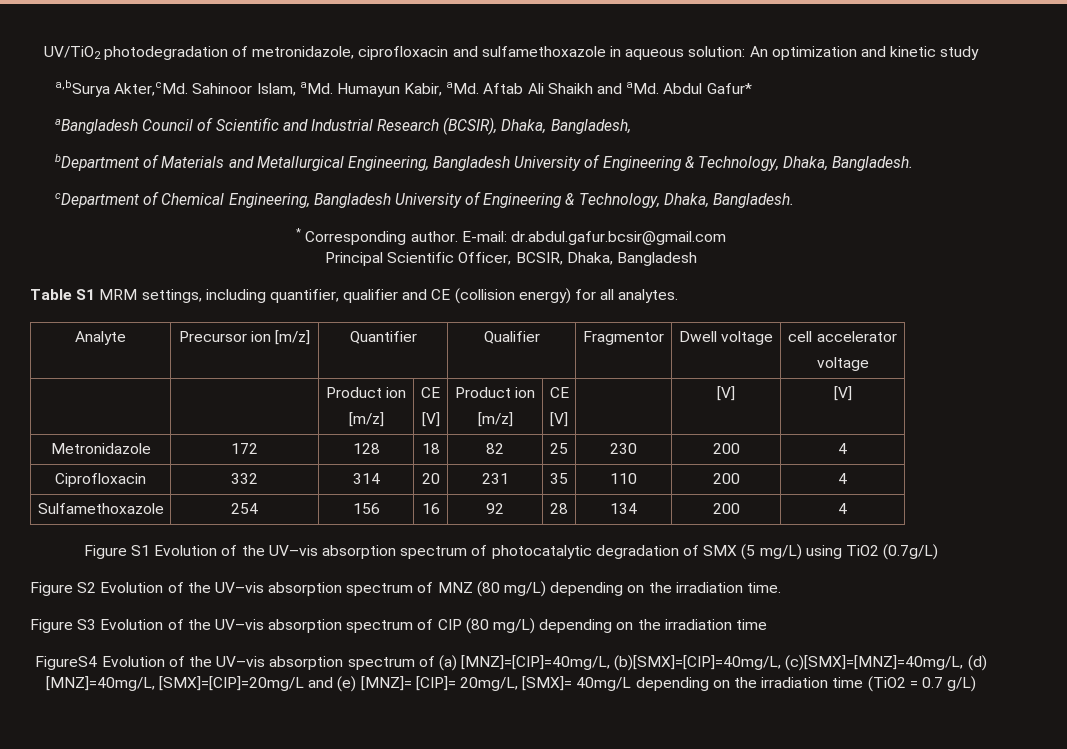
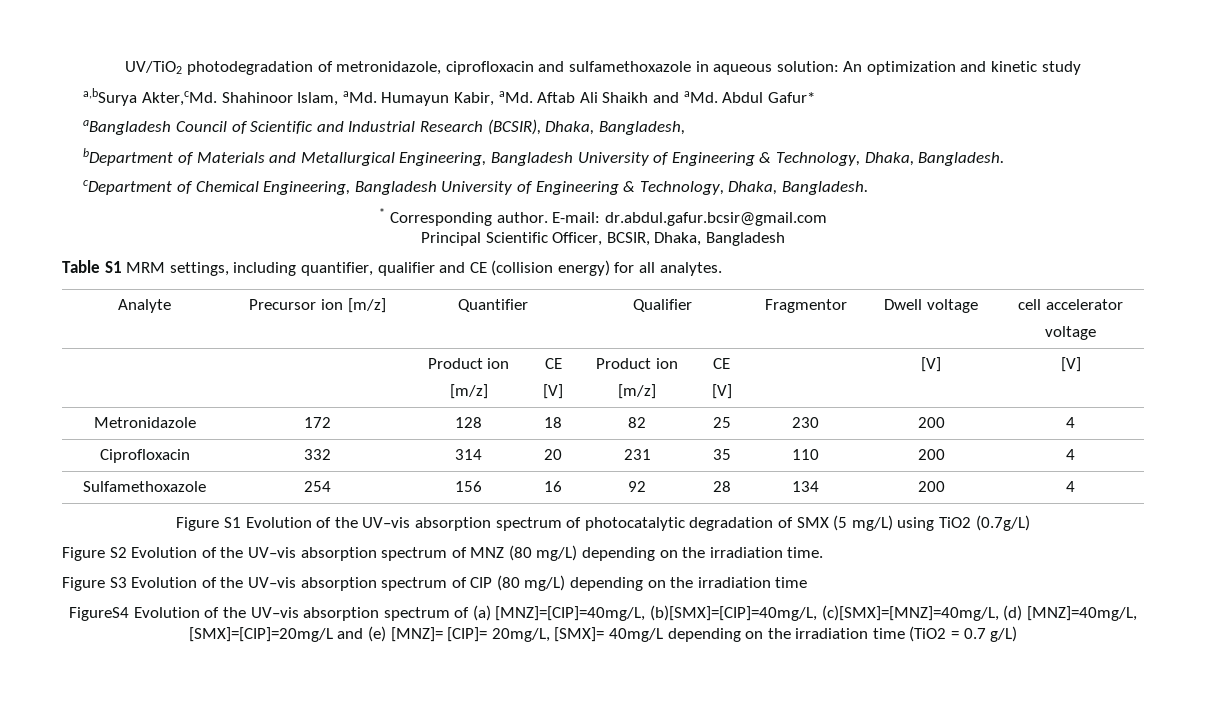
[192,83,253,94] Sahinoor -> [221,92,293,103] Shahinoor

